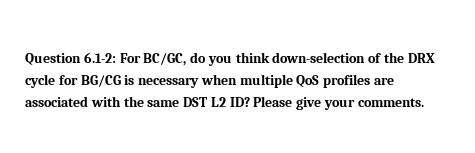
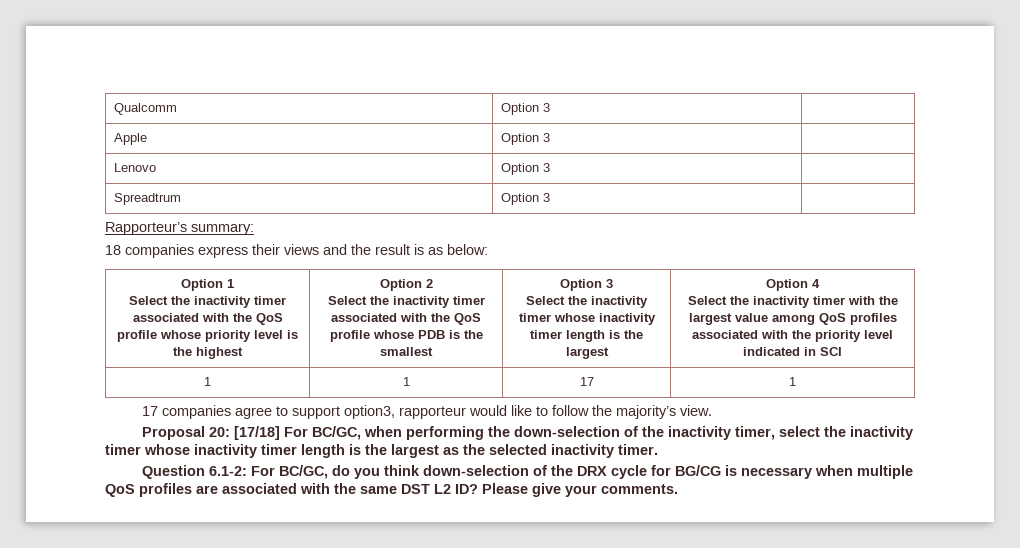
(25, 59) none -> [113,103,177,115] [500,103,550,115] [113,133,147,145] [500,133,550,145] [113,163,156,172] [500,163,550,175] [113,193,181,205] [500,193,550,205] [105,222,254,235] [105,244,488,258] [181,279,234,291] [129,296,286,308] [132,313,283,325] [117,330,298,342] [173,347,243,359] [379,279,433,291] [327,296,485,308] [331,313,481,325] [329,330,483,342] [380,347,433,356] [560,279,613,291] [526,296,648,308] [518,313,656,325] [530,330,643,342] [565,347,609,359] [766,279,820,291] [687,296,898,308] [688,313,897,325] [692,330,893,342] [743,347,842,356] [204,377,211,386] [402,377,410,386] [579,377,594,386] [789,377,796,386] [141,405,712,419] [141,426,913,440] [105,444,658,458] Qualcomm | Option 3 | // Apple | Option 3 | // Lenovo | Option 3 | // Spreadtrum | Option 3 | // Rapporteur’s summary: // 18 companies express their views and the result is as below: // Option 1 // Select the inactivity timer associated with the QoS profile whose priority level is the highest | Option 2 // Select the inactivity timer associated with the QoS profile whose PDB is the smallest | Option 3 // Select the inactivity timer whose inactivity timer length is the largest | Option 4 // Select the inactivity timer with the largest value among QoS profiles associated with the priority level indicated in SCI // 1 | 1 | 17 | 1 // 17 companies agree to support option3, rapporteur would like to follow the majority’s view. // Proposal 20: [17/18] For BC/GC, when performing the down-selection of the inactivity timer, select the inactivity timer whose inactivity timer length is the largest as the selected inactivity timer. //

